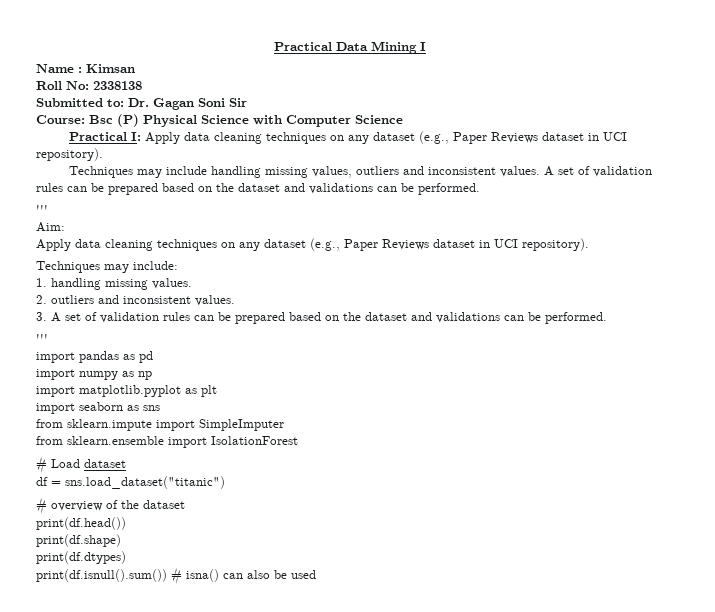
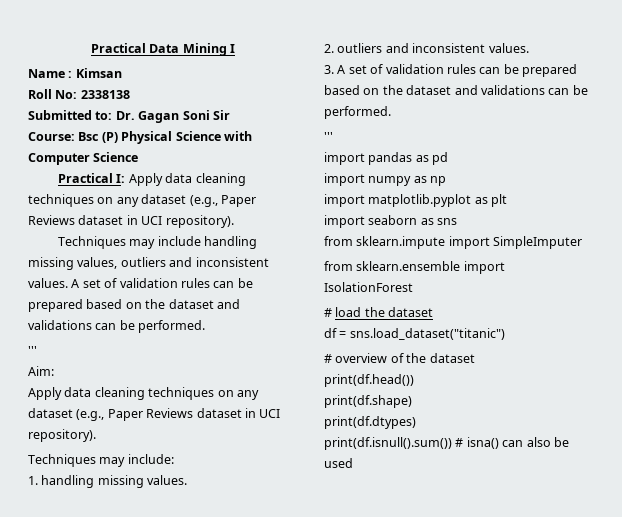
[51,459,80,468] Load -> [335,307,385,317] load the

